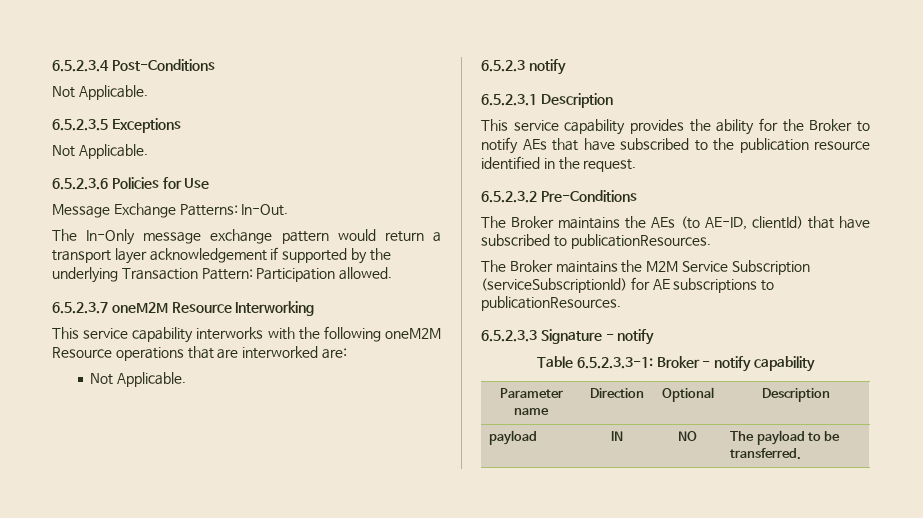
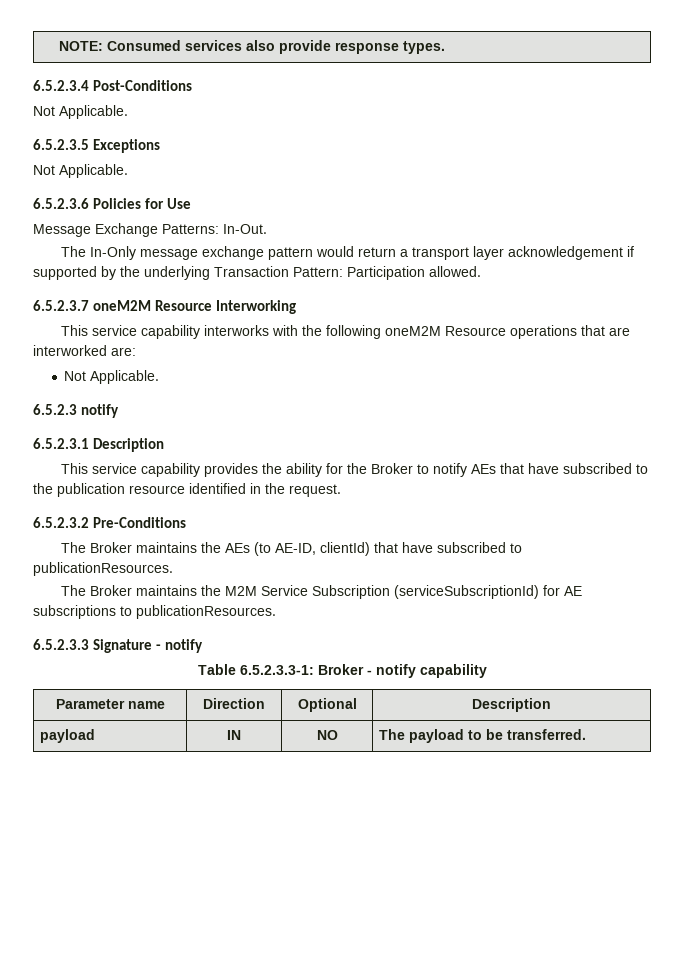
(52, 66) none -> [59,40,446,54] NOTE: Consumed services also provide response types. //

